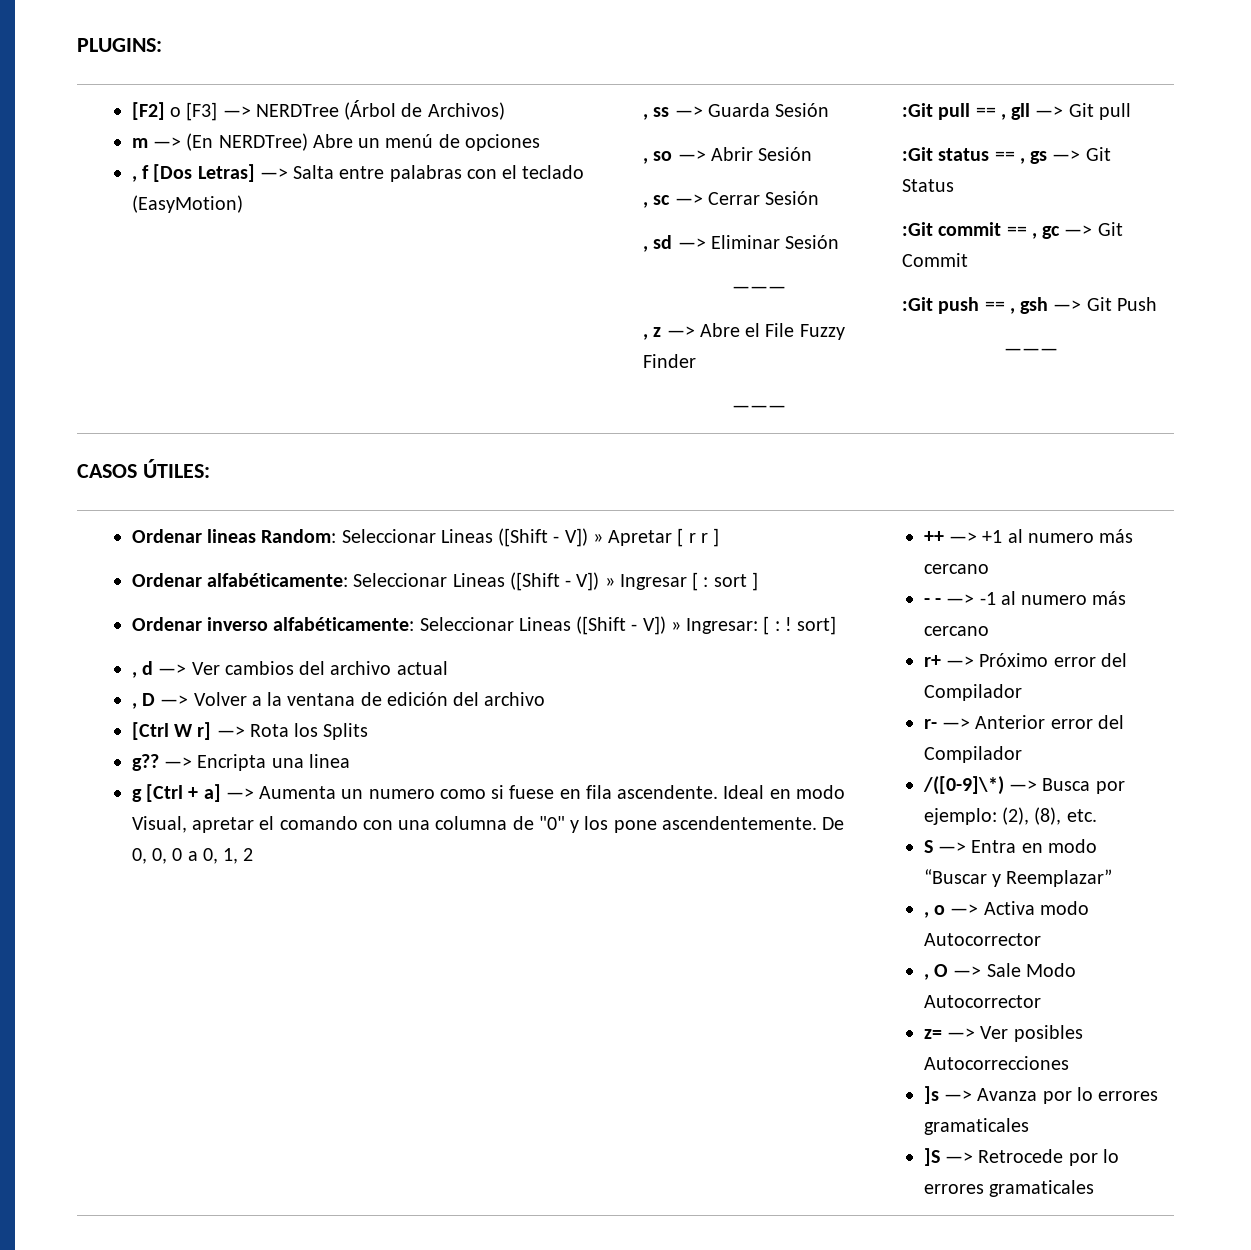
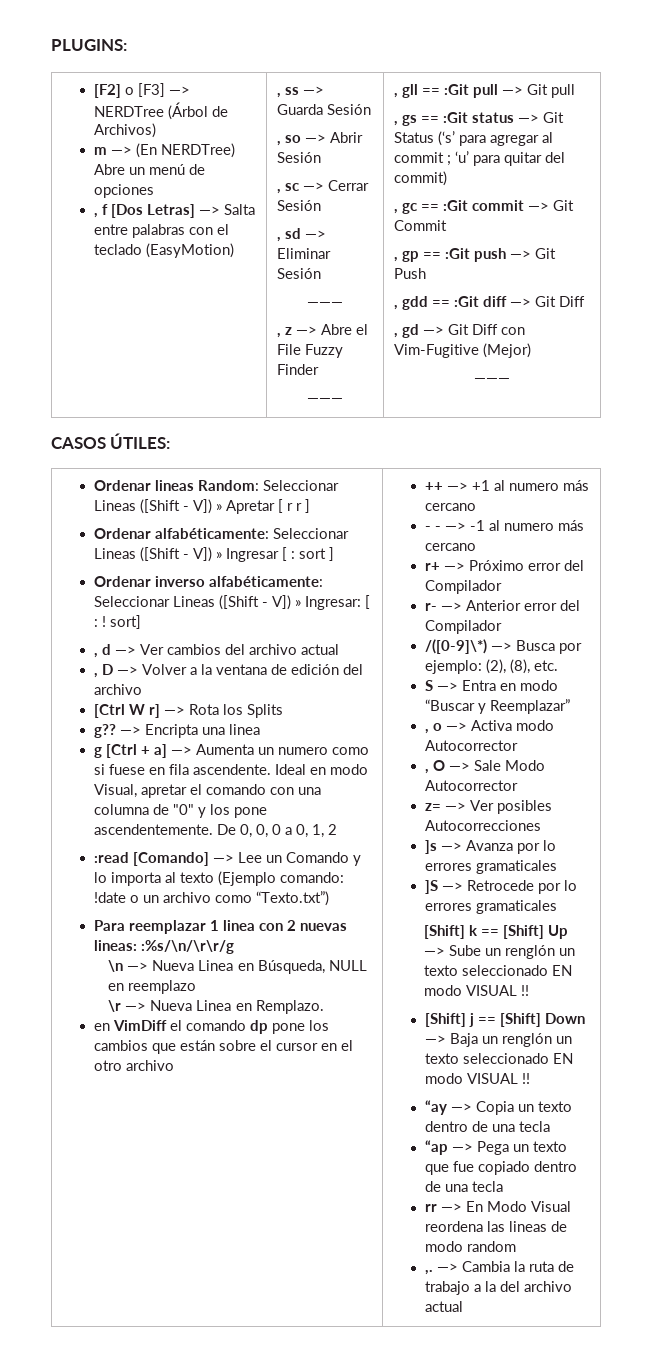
[902,103,1132,120] [902,147,1111,164] [902,179,955,192] [902,222,1123,239] [902,253,969,267] [902,297,1158,314] :Git pull == , gll —> Git pull // :Git status == , gs —> Git Status // :Git commit == , gc —> Git Commit // :Git push == , gsh —> Git Push -> [393,84,576,98] [393,112,565,126] [393,131,553,146] [393,151,566,166] [393,171,447,186] [393,200,575,214] [393,220,447,231] [393,248,557,262] [393,268,426,279] [393,296,586,310] [393,324,526,338] [393,343,531,358] , gll == :Git pull —> Git pull // , gs == :Git status —> Git Status (‘s’ para agregar al commit ; ‘u’ para quitar del commit) // , gc == :Git commit —> Git Commit // , gp == :Git push —> Git Push // , gdd == :Git diff —> Git Diff // , gd —> Git Diff con Vim-Fugitive (Mejor)
(254, 854) none -> [93,852,362,866] [93,871,345,886] [93,891,330,906] [93,920,348,934] [93,940,234,954] [108,960,367,974] [108,980,197,994] [108,1000,324,1014] [93,1020,330,1034] [93,1040,354,1054] [93,1060,174,1071] // :read [Comando] —> Lee un Comando y lo importa al texto (Ejemplo comando: !date o un archivo como “Texto.txt”) // Para reemplazar 1 linea con 2 nuevas lineas: :%s/\n/\r\r/g // \n —> Nueva Linea en Búsqueda, NULL en reemplazo // \r —> Nueva Linea en Remplazo. // en VimDiff el comando dp pone los cambios que están sobre el cursor en el otro archivo
(1095, 1188) none -> [423,925,568,939] [423,945,575,959] [423,965,572,976] [423,985,529,996] [424,1013,585,1027] [424,1033,572,1047] [424,1053,573,1064] [424,1073,530,1084] [424,1100,572,1115] [424,1121,550,1132] [424,1140,567,1155] [424,1161,577,1175] [424,1181,503,1192] [424,1201,571,1212] [424,1221,567,1232] [424,1241,516,1252] [424,1261,575,1275] [424,1281,572,1295] [424,1301,463,1312] // [Shift] k == [Shift] Up —> Sube un renglón un texto seleccionado EN modo VISUAL !! // [Shift] j == [Shift] Down —> Baja un renglón un texto seleccionado EN modo VISUAL !! // “ay —> Copia un texto dentro de una tecla // “ap —> Pega un texto que fue copiado dentro de una tecla // rr —> En Modo Visual reordena las lineas de modo random // ,. —> Cambia la ruta de trabajo a la del archivo actual

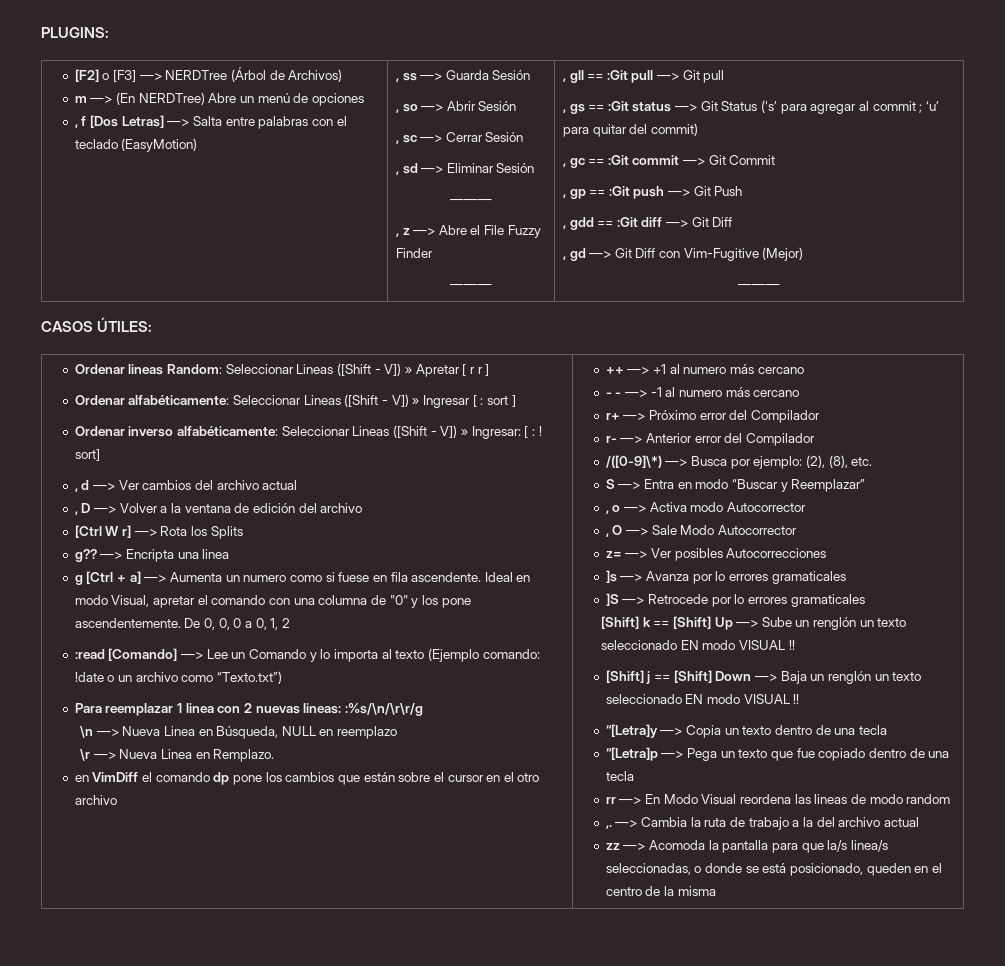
[424,1100,447,1115] “ay -> [605,724,658,738] “[Letra]y
[424,1140,448,1155] “ap -> [605,747,658,761] “[Letra]p
(463, 1306) none -> [605,840,888,853] [605,863,942,876] [605,886,716,896] // zz —> Acomoda la pantalla para que la/s linea/s seleccionadas, o donde se está posicionado, queden en el centro de la misma

